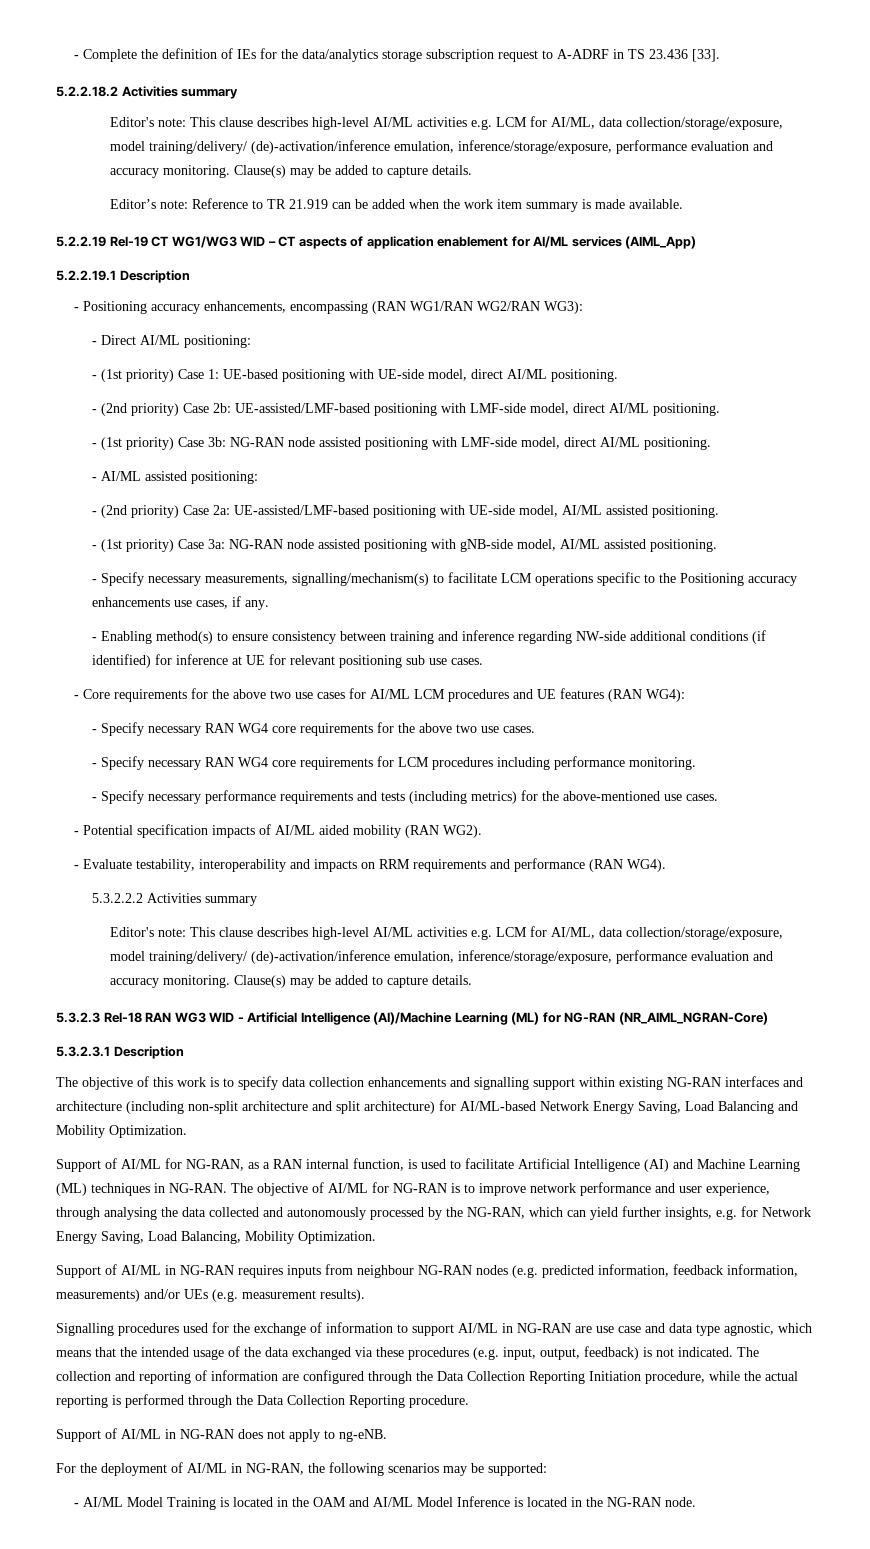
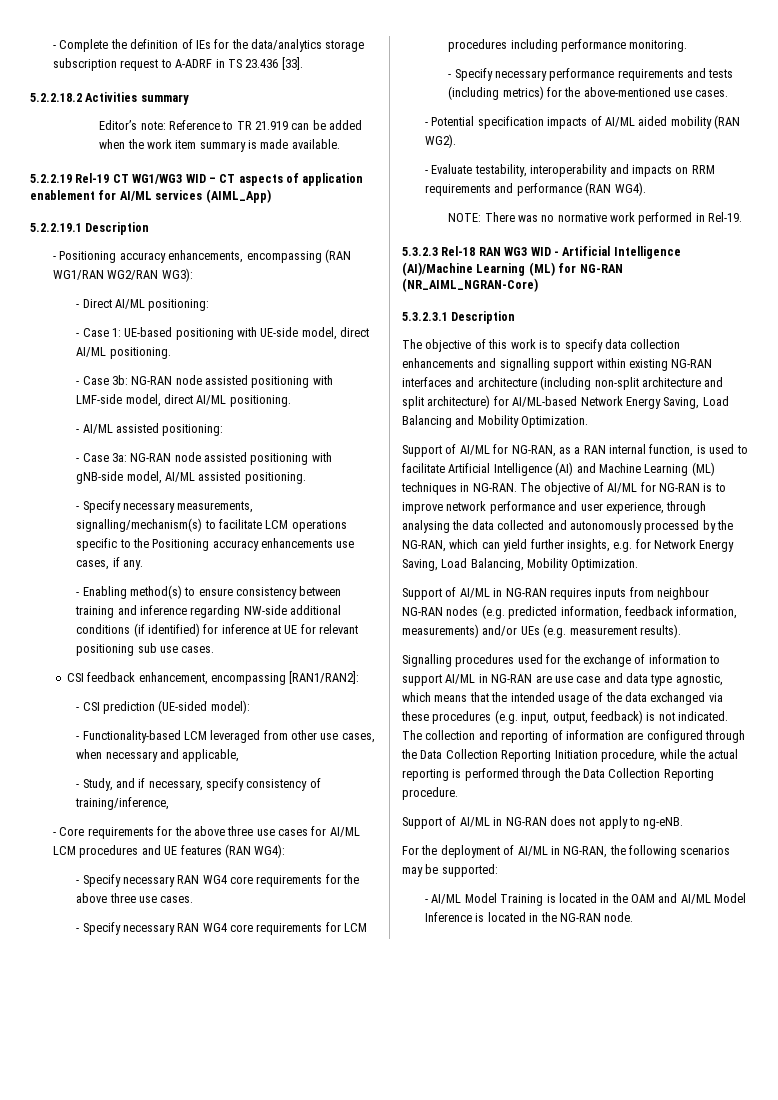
[110,116,784,130] [110,140,774,154] [110,165,473,178] // Editor's note: This clause describes high-level AI/ML activities e.g. LCM for AI/ML, data collection/storage/exposure, model training/delivery/ (de)-activation/inference emulation, inference/storage/exposure, performance evaluation and accuracy monitoring. Clause(s) may be added to capture details. -> (189, 99) none
[101,369,175,382] (1st priority) -> (80, 335) none
[101,403,721,416] [92,437,175,450] (2nd priority) Case 2b: UE-assisted/LMF-based positioning with LMF-side model, direct AI/ML positioning. // - (1st priority) -> (80, 383) none
[101,505,720,518] [92,539,175,552] (2nd priority) Case 2a: UE-assisted/LMF-based positioning with UE-side model, AI/ML assisted positioning. // - (1st priority) -> (80, 460) none
(484, 661) none -> [66,671,360,685] [76,700,250,714] [76,730,375,743] [76,749,240,762] [76,778,321,791] [75,797,170,810] // CSI feedback enhancement, encompassing [RAN1/RAN2]: // - CSI prediction (UE-sided model): // - Functionality-based LCM leveraged from other use cases, when necessary and applicable, // - Study, and if necessary, specify consistency of training/inference,
[270,690,292,699] two -> [227,826,254,836] three
[456,724,478,733] two -> [109,893,136,903] three
[92,893,258,906] [110,926,784,940] [110,950,774,964] [110,975,473,988] 5.3.2.2.2 Activities summary // Editor's note: This clause describes high-level AI/ML activities e.g. LCM for AI/ML, data collection/storage/exposure, model training/delivery/ (de)-activation/inference emulation, inference/storage/exposure, performance evaluation and accuracy monitoring. Clause(s) may be added to capture details. -> [448,212,743,225] NOTE: There was no normative work performed in Rel-19.

